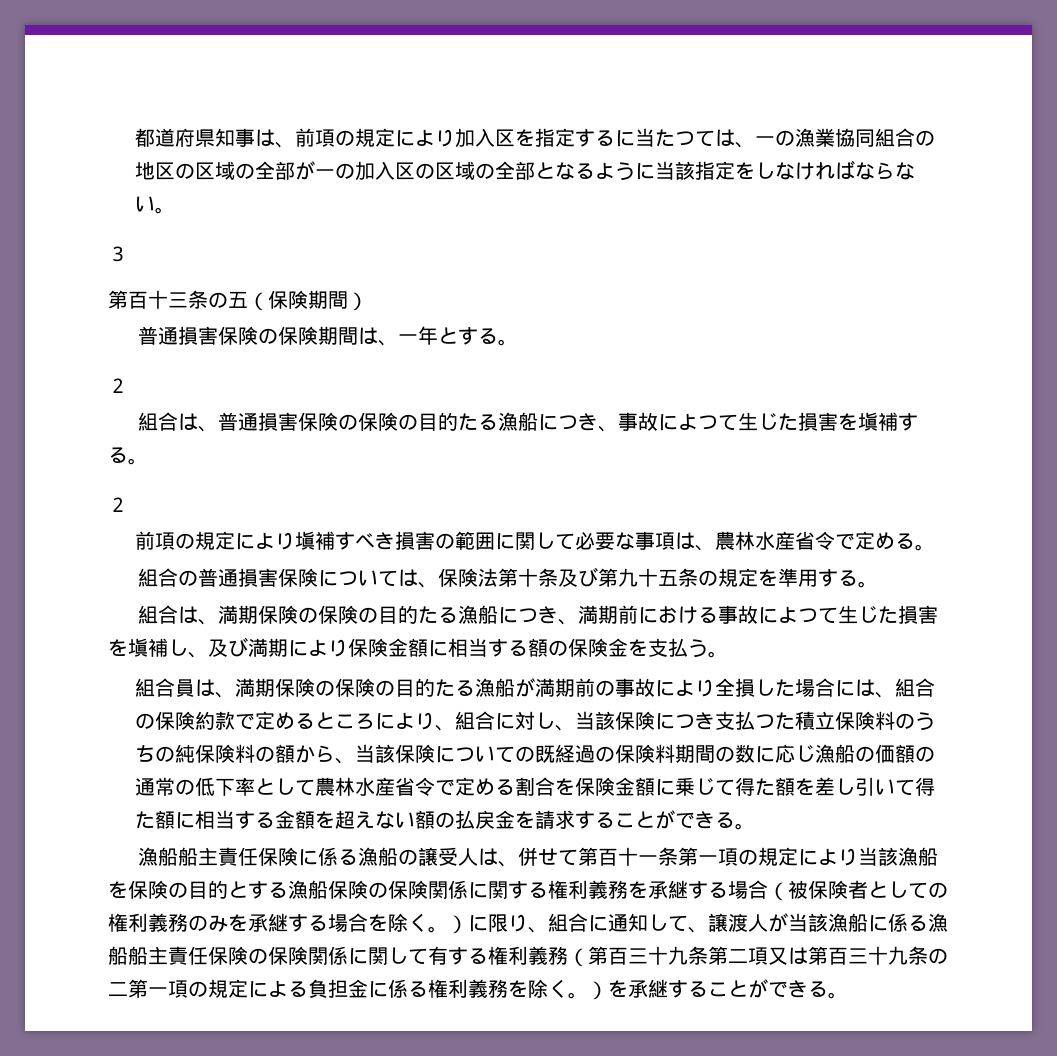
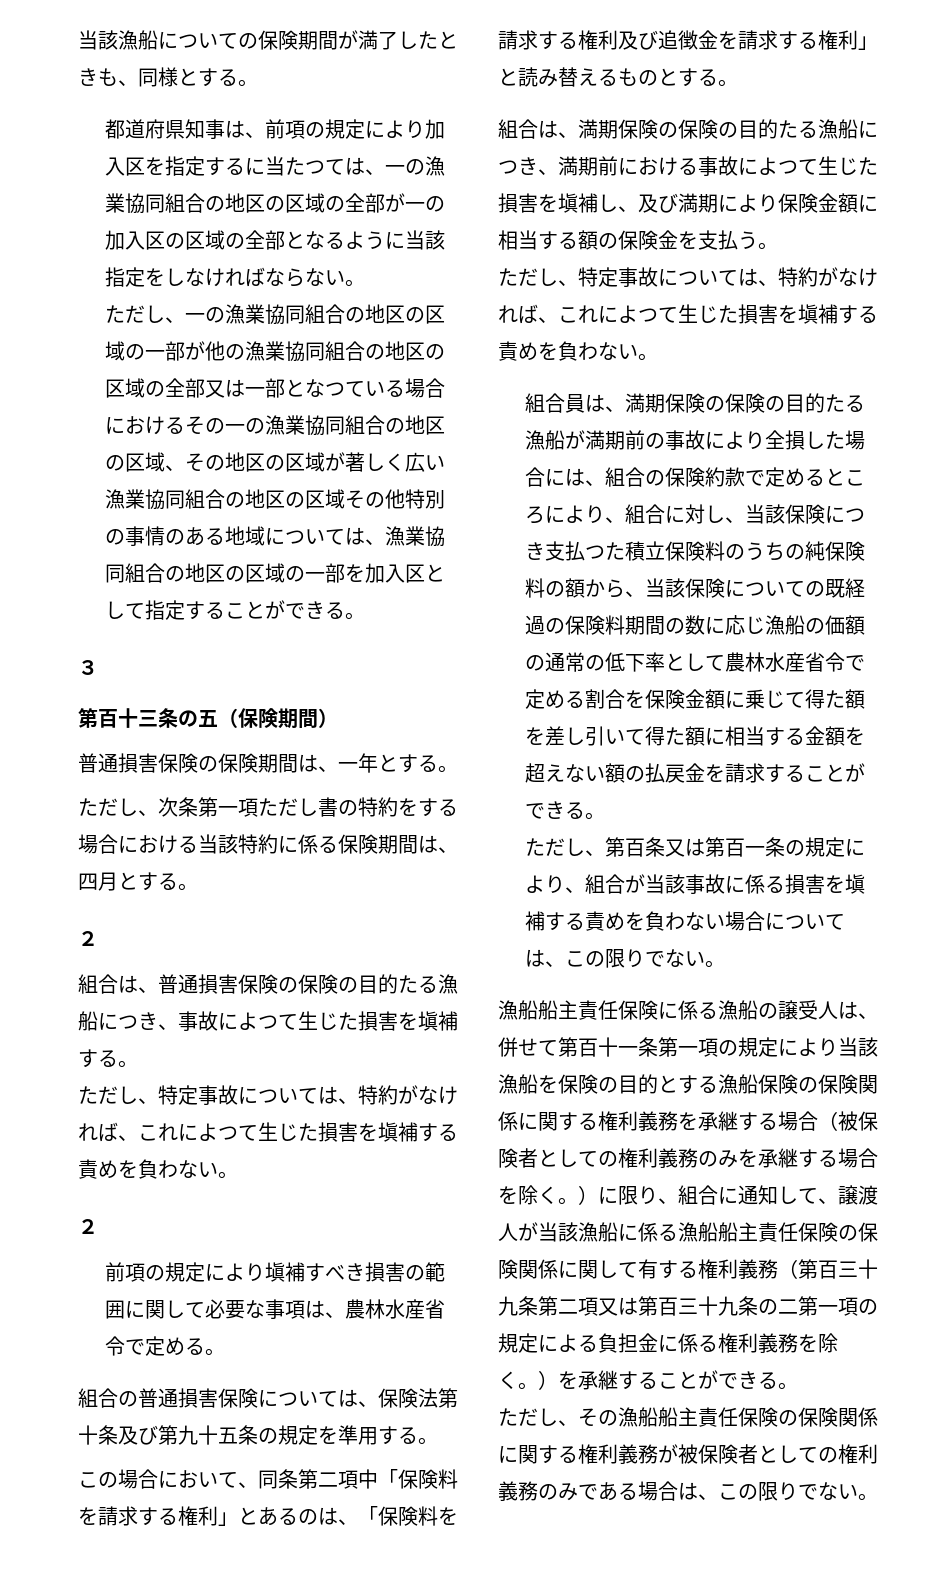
(135, 137) none -> [78,30,458,50] [78,67,258,87] 当該漁船についての保険期間が満了したときも、同様とする。 //
(176, 210) none -> [105,304,446,325] [105,341,446,362] [105,378,446,398] [105,415,446,436] [105,452,446,472] [105,489,446,510] [105,526,446,547] [105,563,446,583] [105,600,366,620] // ただし、一の漁業協同組合の地区の区域の一部が他の漁業協同組合の地区の区域の全部又は一部となつている場合におけるその一の漁業協同組合の地区の区域、その地区の区域が著しく広い漁業協同組合の地区の区域その他特別の事情のある地域については、漁業協同組合の地区の区域の一部を加入区として指定することができる。
(518, 342) none -> [78,797,458,817] [78,834,458,854] [78,872,198,891] // ただし、次条第一項ただし書の特約をする場合における当該特約に係る保険期間は、四月とする。
(148, 461) none -> [78,1085,458,1105] [78,1122,458,1142] [78,1159,238,1179] // ただし、特定事故については、特約がなければ、これによつて生じた損害を塡補する責めを負わない。
(878, 584) none -> [78,1469,458,1489] [78,1506,458,1526] [498,30,878,50] [498,67,738,87] // この場合において、同条第二項中「保険料を請求する権利」とあるのは、「保険料を請求する権利及び追徴金を請求する権利」と読み替えるものとする。
(728, 654) none -> [498,267,878,287] [498,304,878,324] [498,341,658,361] // ただし、特定事故については、特約がなければ、これによつて生じた損害を塡補する責めを負わない。
(756, 826) none -> [525,837,866,857] [525,874,866,894] [525,911,846,931] [525,948,726,968] // ただし、第百条又は第百一条の規定により、組合が当該事故に係る損害を塡補する責めを負わない場合については、この限りでない。
(848, 995) none -> [498,1407,878,1427] [498,1444,878,1464] [498,1481,878,1501] // ただし、その漁船船主責任保険の保険関係に関する権利義務が被保険者としての権利義務のみである場合は、この限りでない。

